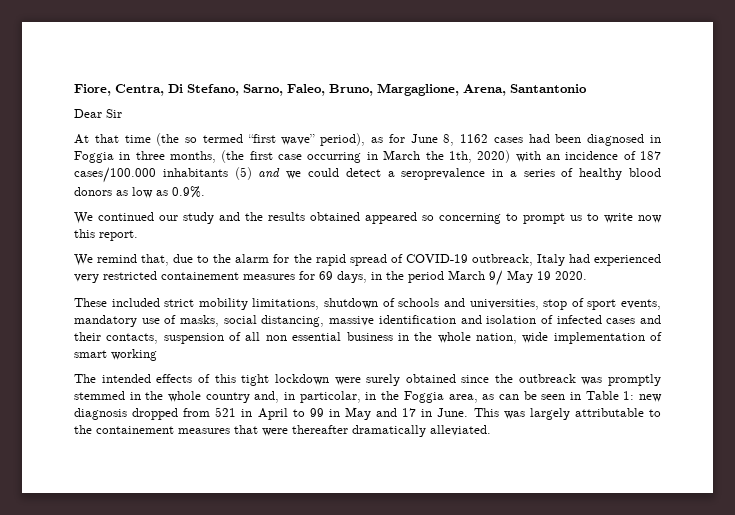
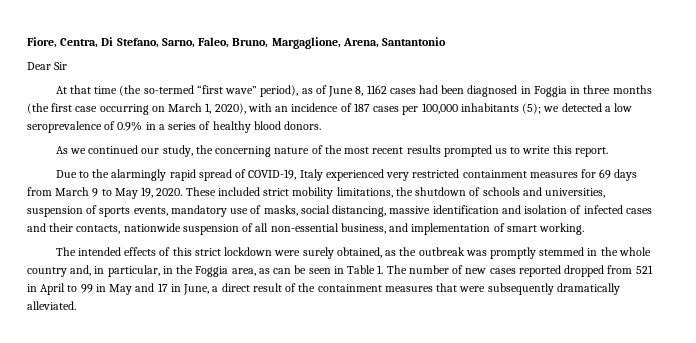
[185,134,243,143] so termed -> [143,85,194,94] so-termed
[388,134,405,143] for -> [315,85,327,94] of
[170,151,217,163] months, -> [612,85,652,94] months
[366,150,511,163] in March the 1th, 2020) -> [151,103,246,114] on March 1, 2020),
[74,167,486,183] cases/100.000 inhabitants (5) and we could detect a seroprevalence -> [373,103,633,115] [27,121,143,133] cases per 100,000 inhabitants (5); we detected a low seroprevalence of 0.9%
[74,186,205,198] [74,212,565,224] donors as low as 0.9%. // We continued our study and the results obtained appeared so concerning to prompt -> [284,121,322,130] [55,145,492,157] donors. // As we continued our study, the concerning nature of the most recent results prompted
[638,215,662,223] now -> (551, 150) none
[74,254,590,266] We remind that, due to the alarm for the rapid spread of COVID-19 outbreack, Italy had -> [55,169,323,181] Due to the alarmingly rapid spread of COVID-19, Italy
[161,272,239,280] containement -> [462,170,527,178] containment
[337,270,551,286] days, in the period March 9/ May 19 -> [614,169,638,181] [27,187,154,199] days from March 9 to May 19,
(587, 275) // -> (183, 192) none
(320, 304) none -> [395,187,413,196] the
[543,298,617,310] stop of sport -> [27,205,131,217] suspension of sports
(159, 338) none -> [123,223,181,232] nationwide
[265,332,549,344] non essential business in the whole nation, wide -> [270,223,409,234] non-essential business, and
[111,349,157,361] working -> [539,223,585,235] working.
[241,374,270,386] tight -> [194,248,221,256] strict
[405,374,576,383] obtained since the outbreack -> [336,247,465,258] obtained, as the outbreak
[299,391,361,403] particolar, -> [107,265,160,277] particular,
[623,391,662,402] [74,408,127,420] 1: new diagnosis -> [377,265,561,277] 1. The number of new cases reported
[437,408,661,420] [74,425,174,434] June. This was largely attributable to the containement -> [183,283,382,295] June, a direct result of the containment
[292,425,348,434] thereafter -> [487,283,554,295] subsequently

